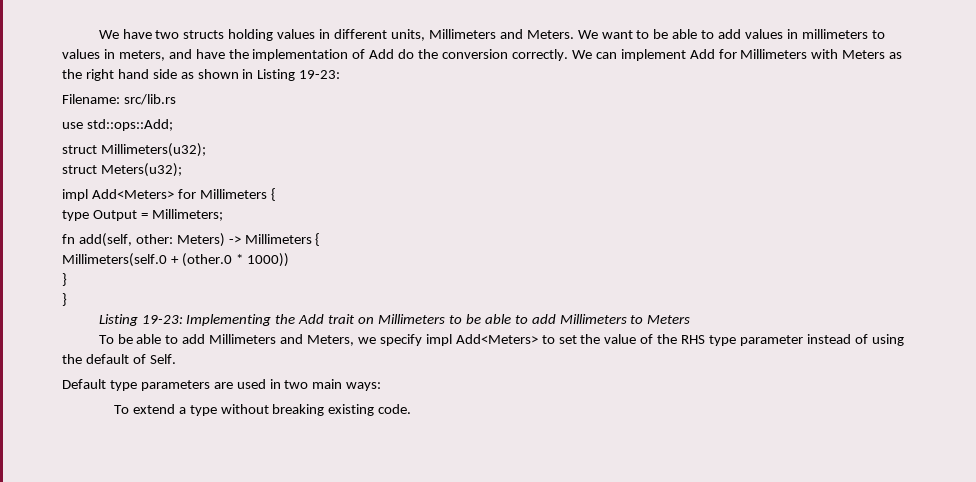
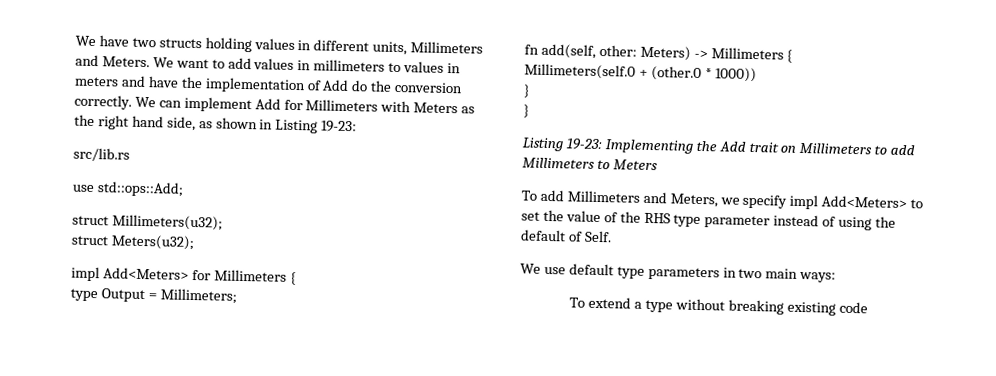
[653,29,715,39] be able to -> (225, 64) none
[118,50,165,61] meters, -> [74,76,119,87] meters
[152,69,177,79] side -> [166,116,196,132] side,
[62,94,120,104] Filename: -> (358, 126) none
[465,314,528,324] be able to -> (888, 150) none
[117,334,179,344] be able to -> (537, 195) none
[62,379,266,391] Default type parameters are used -> [520,263,720,281] We use default type parameters
[378,404,412,414] code. -> [838,301,868,314] code

